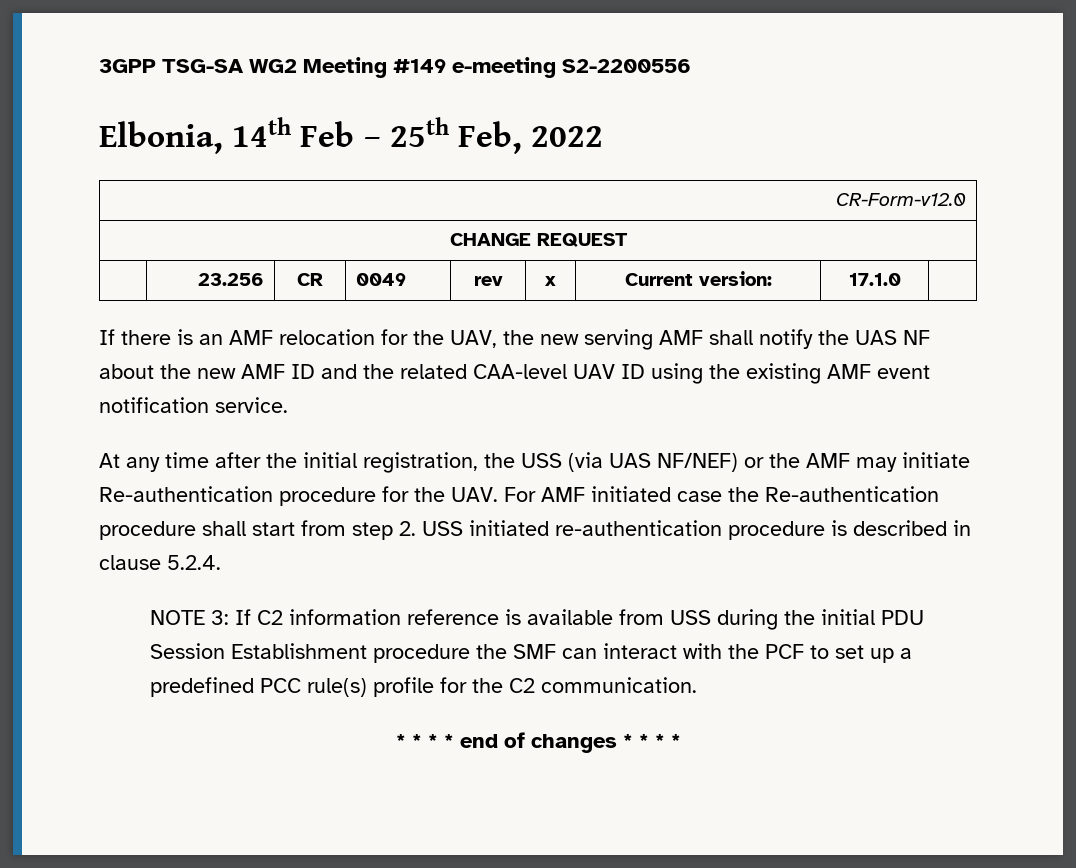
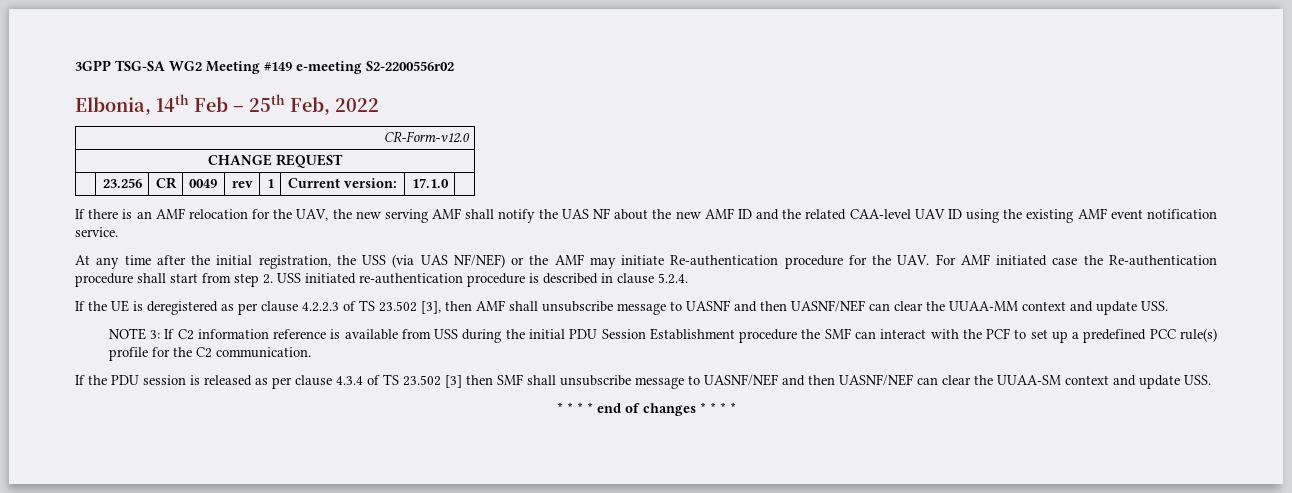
[562,59,691,73] S2-2200556 -> [366,61,454,71] S2-2200556r02
[545,276,556,286] x -> [266,179,274,188] 1
(221, 562) none -> [75,300,1168,315] // If the UE is deregistered as per clause 4.2.2.3 of TS 23.502 [3], then AMF shall unsubscribe message to UASNF and then UASNF/NEF can clear the UUAA-MM context and update USS.
(697, 685) none -> [75,374,1211,389] // If the PDU session is released as per clause 4.3.4 of TS 23.502 [3] then SMF shall unsubscribe message to UASNF/NEF and then UASNF/NEF can clear the UUAA-SM context and update USS.

